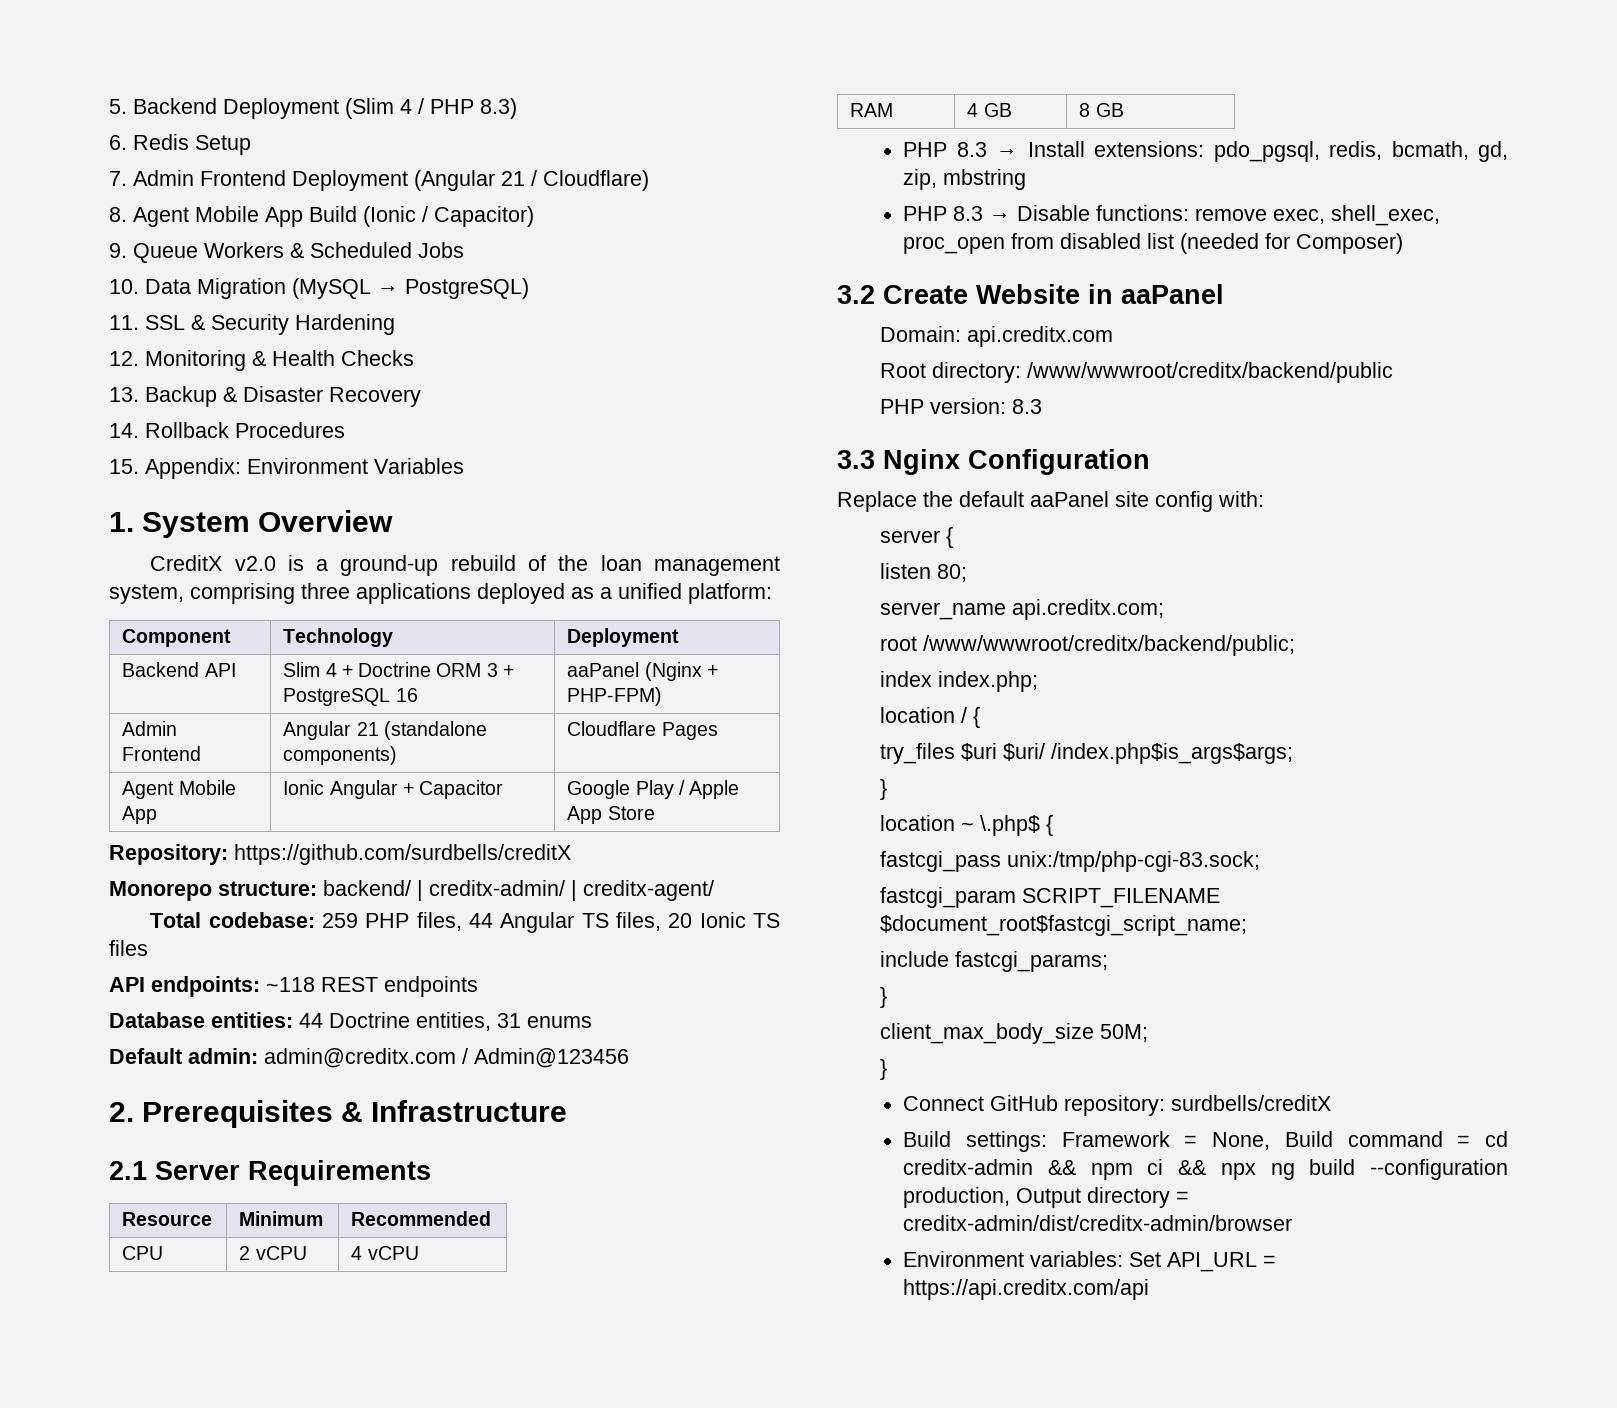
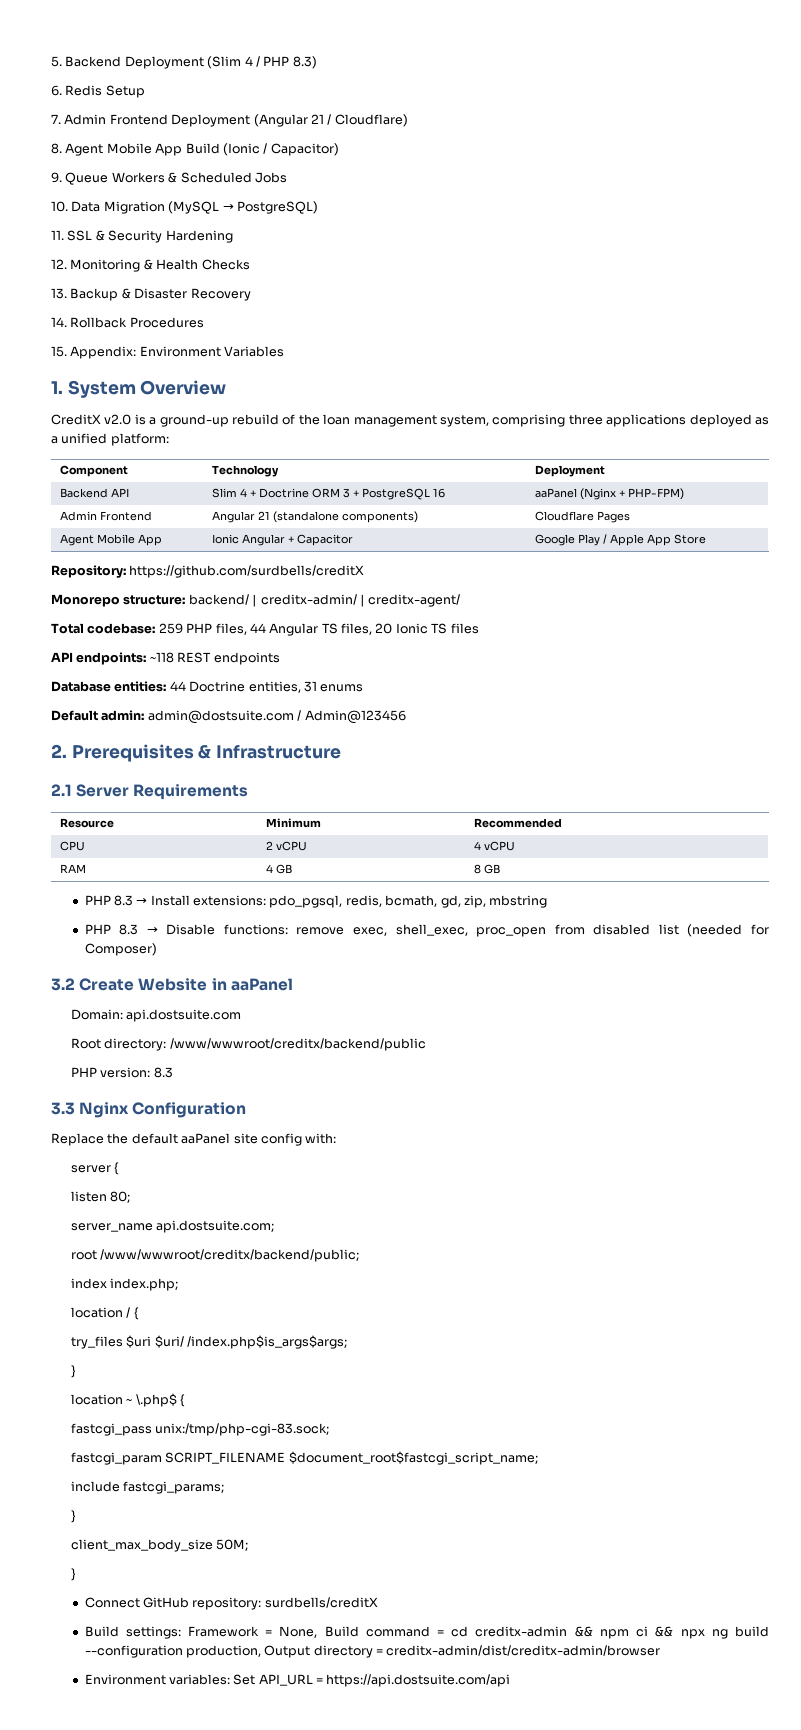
[264,1048,456,1068] admin@creditx.com -> [147,710,294,724] admin@dostsuite.com
[966,326,1113,347] api.creditx.com -> [126,1009,242,1022] api.dostsuite.com
[1011,599,1164,620] api.creditx.com; -> [156,1220,275,1233] api.dostsuite.com;
[903,1279,1150,1300] https://api.creditx.com/api -> [326,1674,511,1687] https://api.dostsuite.com/api

